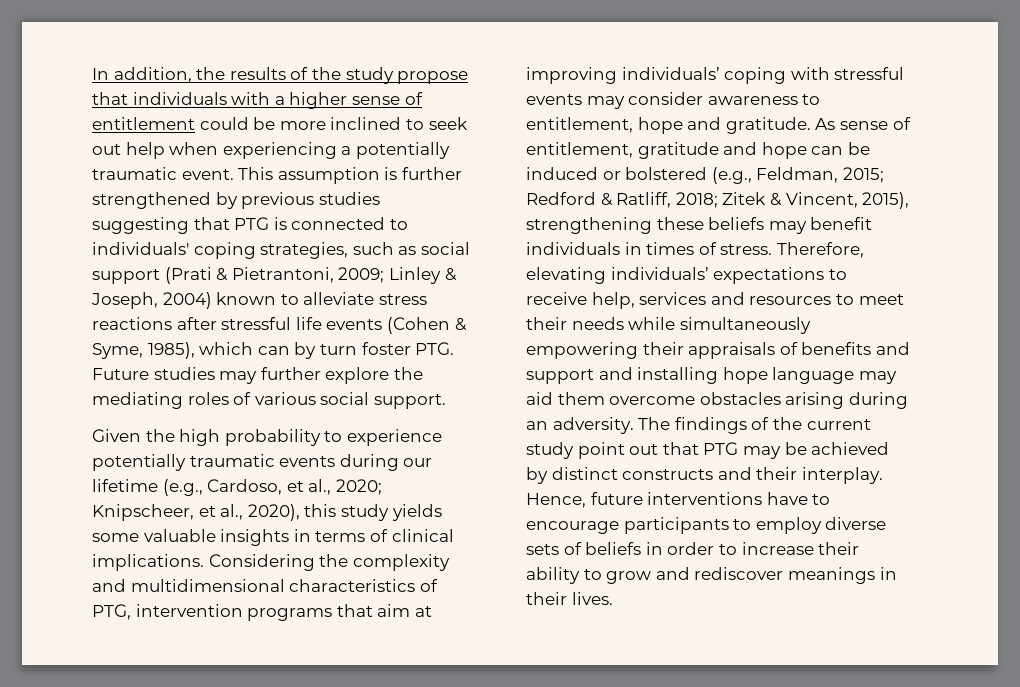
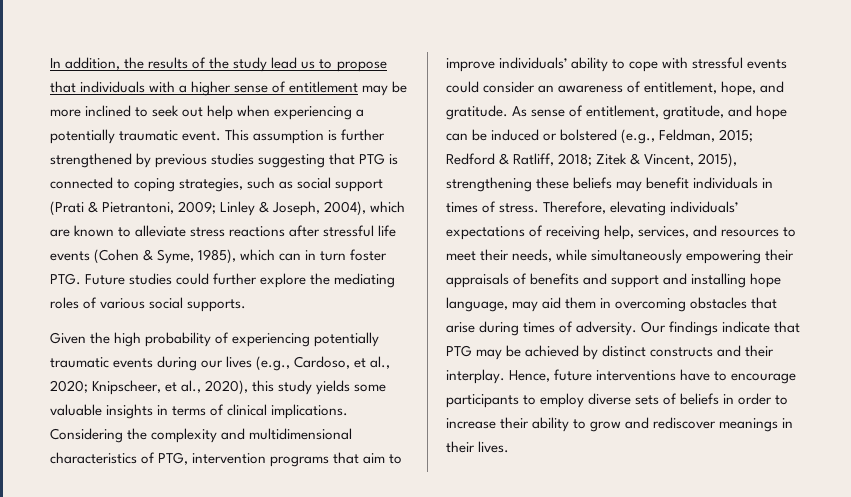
(394, 75) none -> [271,57,333,69] lead us to
[199,117,249,130] could -> [362,85,389,96] may
[92,242,189,255] individuals' -> (131, 184) none
[162,292,212,309] 2004) -> [324,201,406,216] [50,229,70,237] 2004), which are
[294,342,317,359] by -> [305,250,317,260] in
[219,371,258,384] may -> [176,273,210,285] could
[373,394,446,409] support. -> [187,299,247,312] supports.
[324,429,442,446] to experience -> [215,332,311,347] of experiencing
[92,479,158,492] lifetime -> [226,356,253,368] lives
[414,606,432,617] [526,67,905,84] [526,92,821,109] [526,117,683,134] at improving individuals’ coping with stressful events may consider awareness to entitlement, hope -> [389,454,403,464] [446,57,788,72] [446,81,757,96] to improve individuals’ ability to cope with stressful events could consider an awareness of entitlement, hope,
[637,142,719,159] gratitude -> [663,105,725,120] gratitude,
[828,269,847,280] [526,292,707,309] to receive help, services -> [529,225,690,240] of receiving help, services,
[571,317,624,330] needs -> [512,249,553,262] needs,
[772,367,855,384] language -> [446,297,508,312] language,
[609,392,908,409] [526,417,871,434] [526,442,659,459] overcome obstacles arising during an adversity. The findings of the current study point out -> [600,297,778,312] [446,321,771,336] in overcoming obstacles that arise during times of adversity. Our findings indicate

